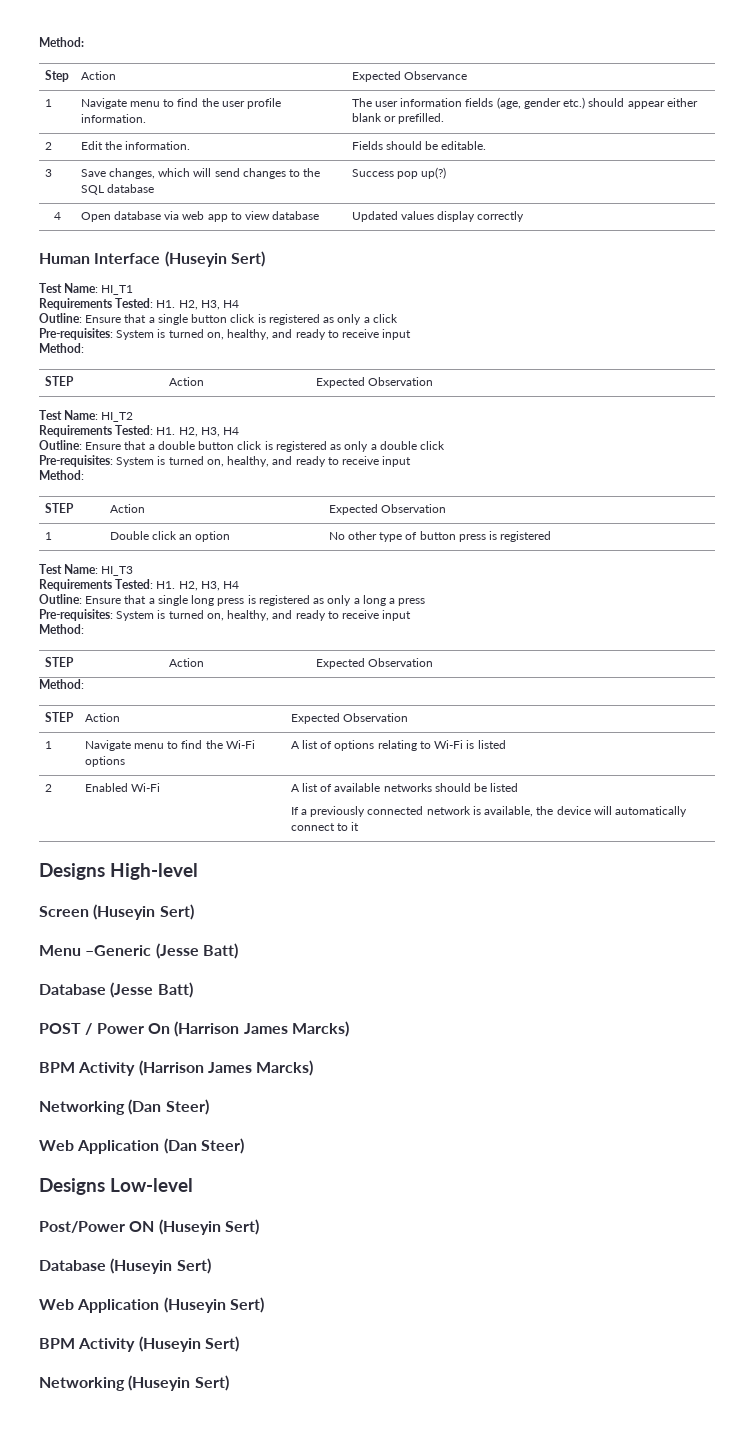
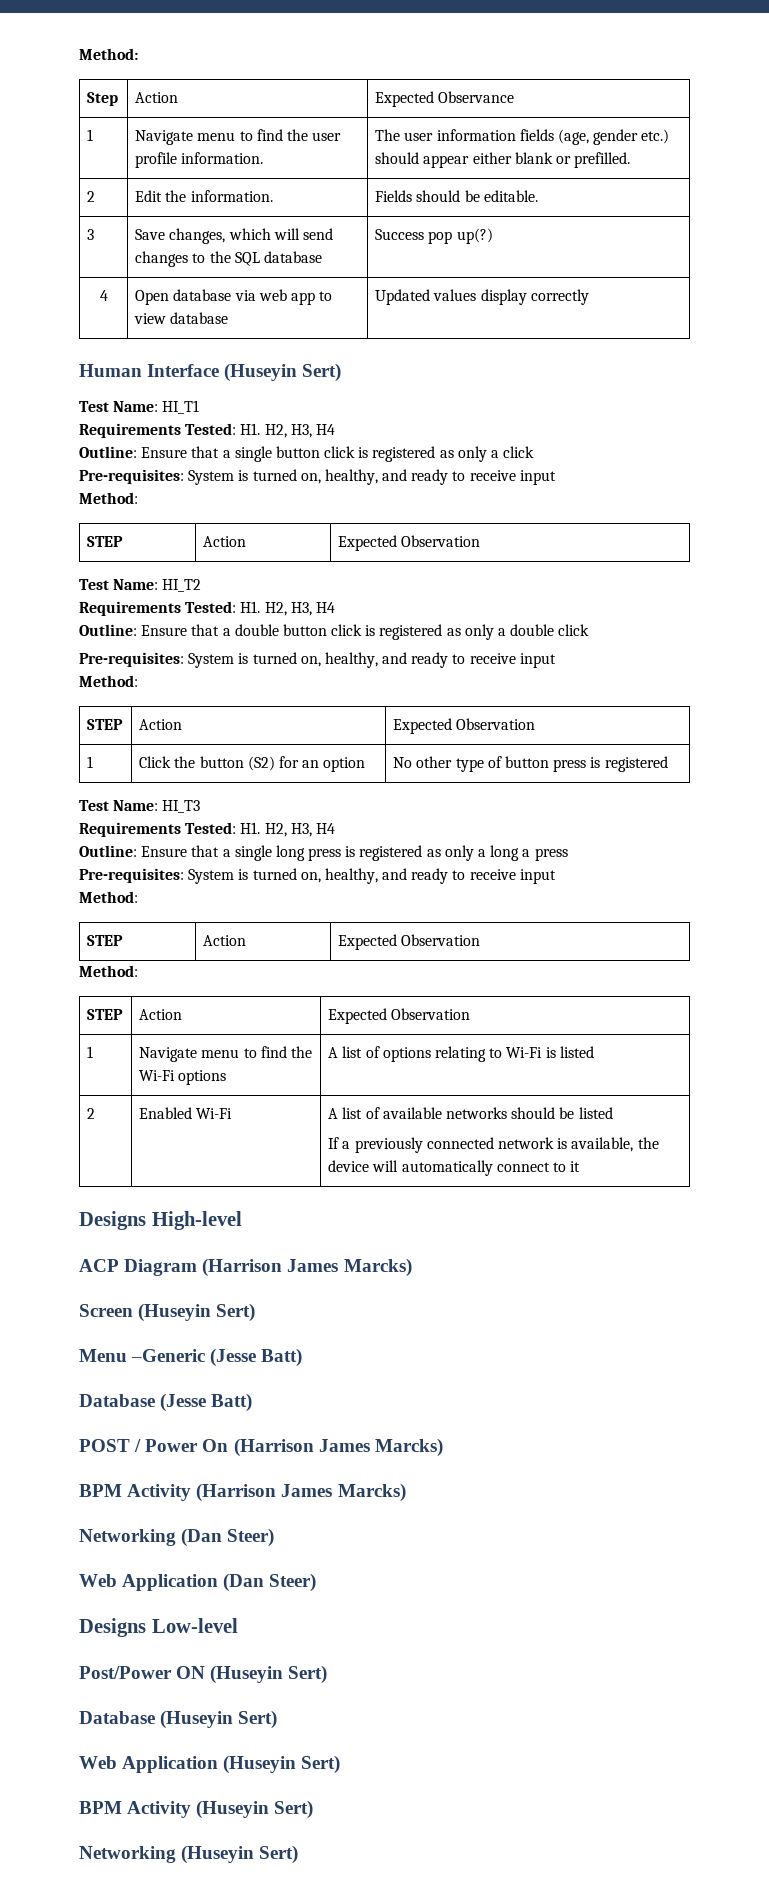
[109,531,177,540] Double click -> [139,756,299,771] Click the button (S2) for
(198, 871) none -> [79,1258,412,1277] // ACP Diagram (Harrison James Marcks)

